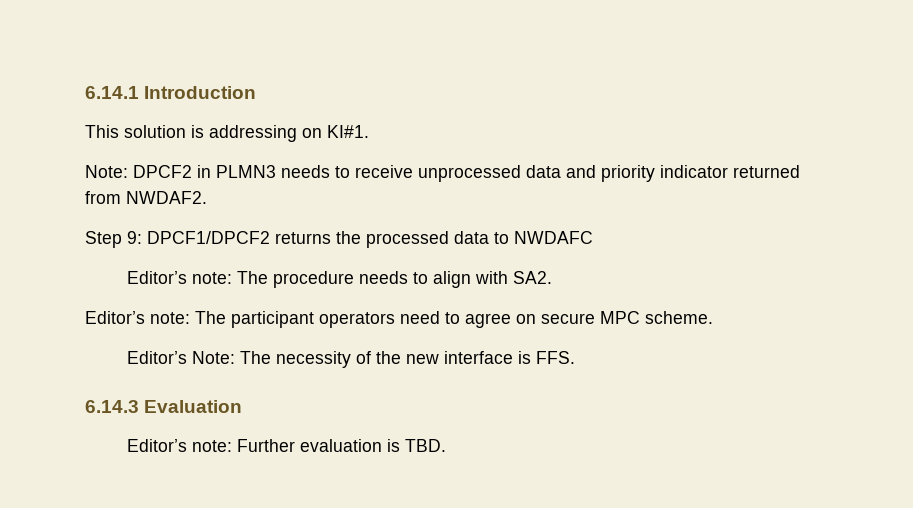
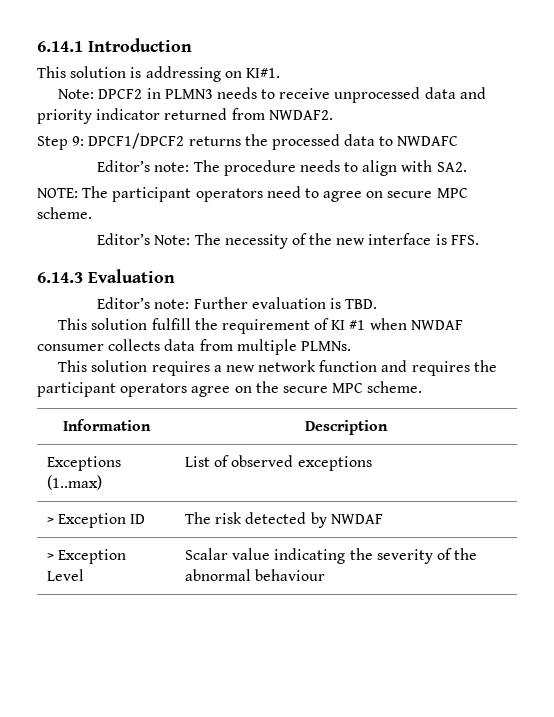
[85,311,190,324] Editor’s note: -> [37,188,78,198] NOTE:
(447, 445) none -> [58,318,463,334] [37,339,351,355] [58,360,497,376] [37,381,423,397] [63,419,151,431] [305,420,389,435] [46,456,121,471] [46,475,102,490] [184,455,372,471] [46,513,146,528] [184,512,383,528] [46,549,127,564] [46,569,84,581] [184,548,478,564] [184,569,326,581] // This solution fulfill the requirement of KI #1 when NWDAF consumer collects data from multiple PLMNs. // This solution requires a new network function and requires the participant operators agree on the secure MPC scheme. // Information | Description // Exceptions (1..max) | List of observed exceptions // > Exception ID | The risk detected by NWDAF // > Exception Level | Scalar value indicating the severity of the abnormal behaviour

